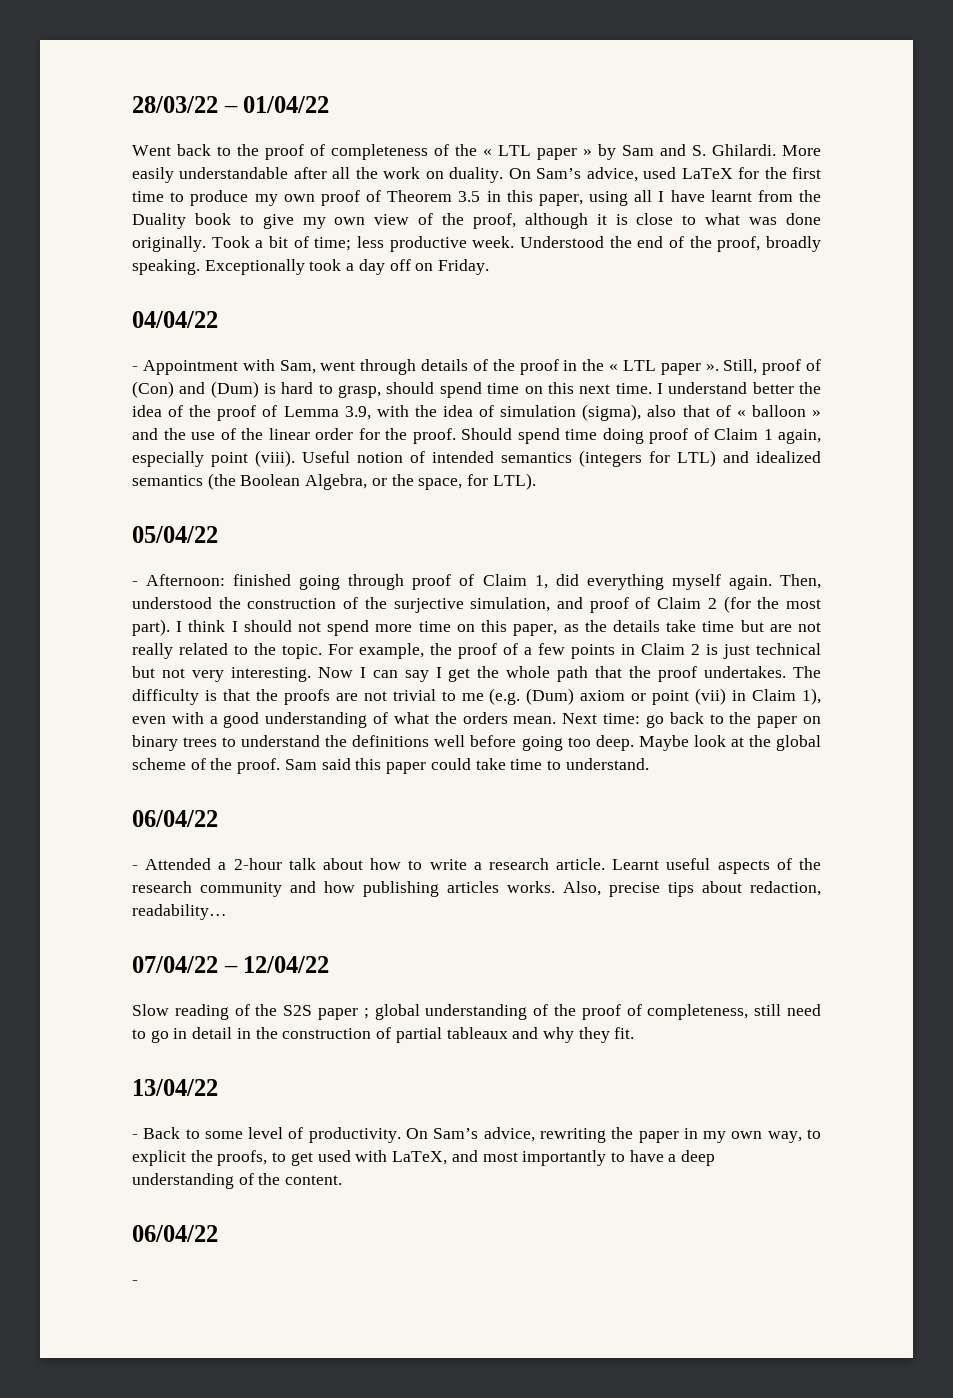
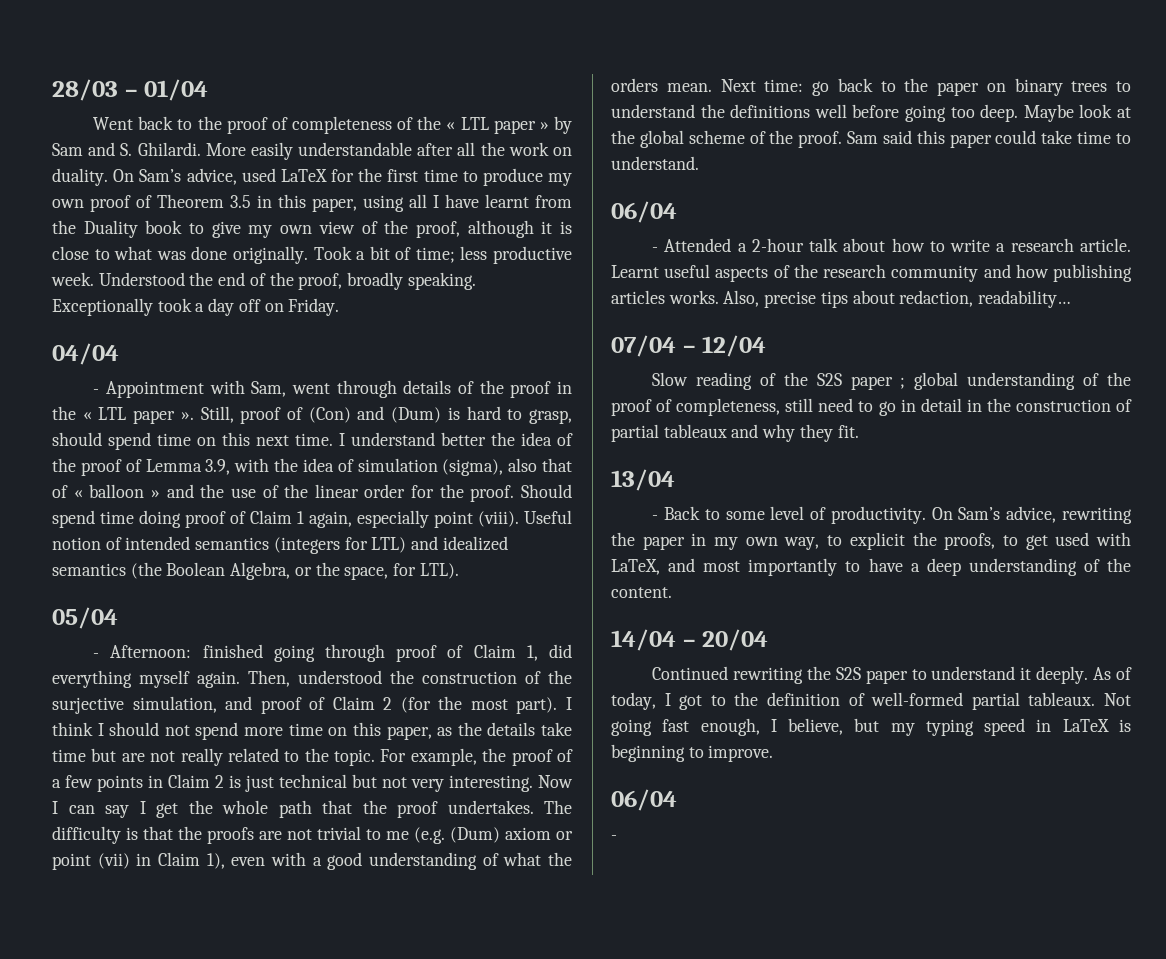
[132,96,330,113] 28/03/22 – 01/04/22 -> [52,79,209,101] 28/03 – 01/04
[132,311,218,328] 04/04/22 -> [52,343,119,365] 04/04
[132,526,218,543] 05/04/22 -> [52,607,118,629] 05/04
[132,810,218,827] 06/04/22 -> [611,201,677,223] 06/04
[132,956,330,973] 07/04/22 – 12/04/22 -> [611,335,767,357] 07/04 – 12/04
[132,1079,218,1096] 13/04/22 -> [611,469,675,491] 13/04
[132,1225,218,1242] 06/04/22 -> [611,629,769,651] [652,666,1132,684] [611,692,1131,710] [611,718,1131,736] [611,744,774,762] [611,789,677,811] 14/04 – 20/04 // Continued rewriting the S2S paper to understand it deeply. As of today, I got to the definition of well-formed partial tableaux. Not going fast enough, I believe, but my typing speed in LaTeX is beginning to improve. // 06/04

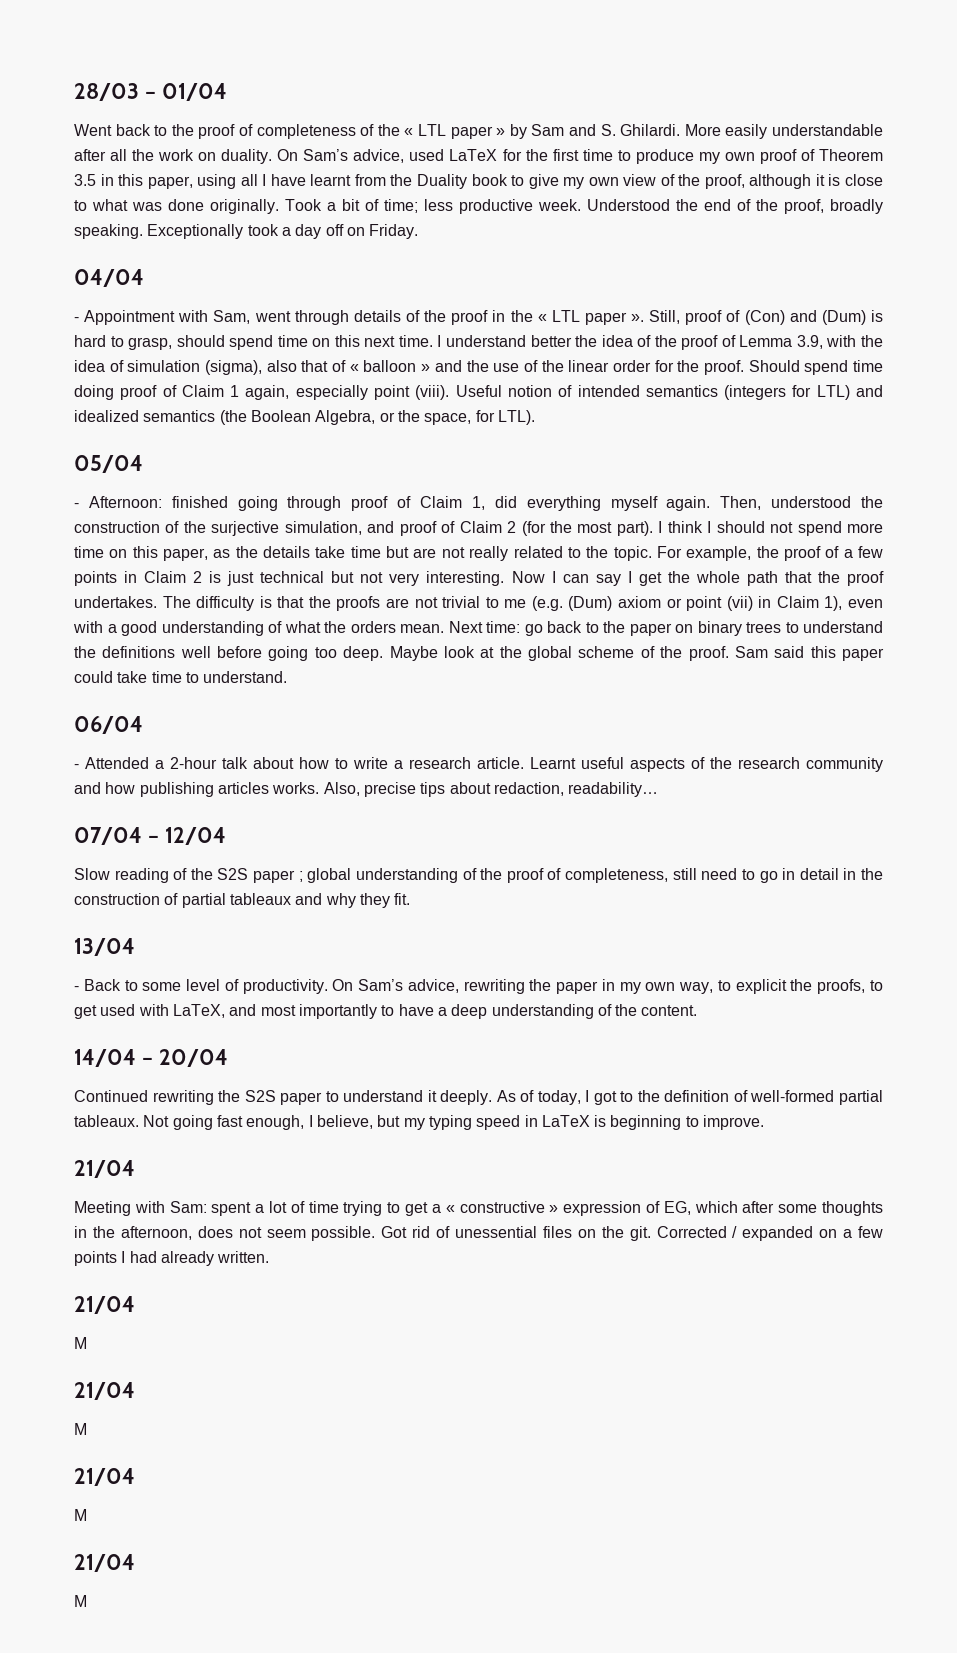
[611,789,677,811] [611,835,617,840] 06/04 // - -> [74,1160,135,1178] [74,1201,884,1216] [74,1226,883,1241] [74,1251,270,1266] [74,1296,135,1314] [74,1337,87,1349] [74,1382,135,1400] [74,1423,87,1435] [74,1468,135,1486] [74,1509,87,1521] [74,1554,135,1572] [74,1595,87,1607] 21/04 // Meeting with Sam: spent a lot of time trying to get a « constructive » expression of EG, which after some thoughts in the afternoon, does not seem possible. Got rid of unessential files on the git. Corrected / expanded on a few points I had already written. // 21/04 // M // 21/04 // M // 21/04 // M // 21/04 // M

